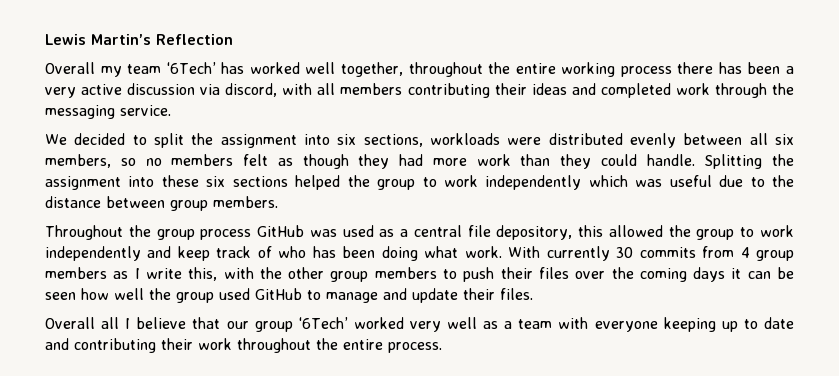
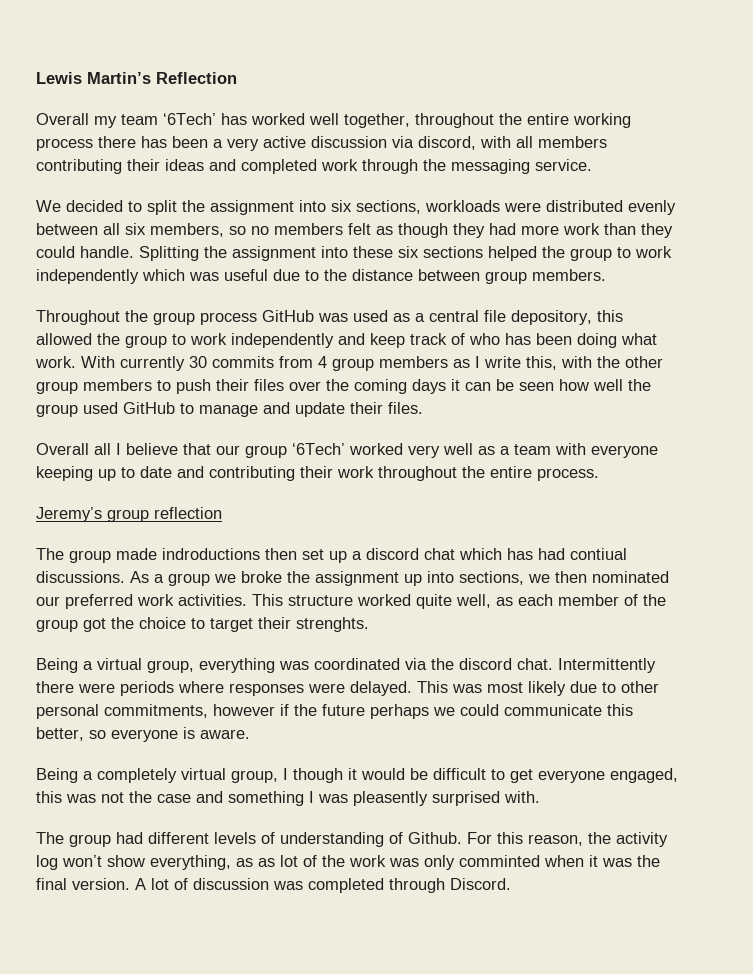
(442, 347) none -> [36,507,222,522] [36,548,627,563] [36,571,669,586] [36,594,666,609] [36,617,369,632] [36,658,656,673] [36,681,659,696] [36,704,633,719] [36,727,250,742] [36,768,678,783] [36,791,540,806] [36,832,668,847] [36,855,660,870] [36,878,511,893] // Jeremy’s group reflection // The group made indroductions then set up a discord chat which has had contiual discussions. As a group we broke the assignment up into sections, we then nominated our preferred work activities. This structure worked quite well, as each member of the group got the choice to target their strenghts. // Being a virtual group, everything was coordinated via the discord chat. Intermittently there were periods where responses were delayed. This was most likely due to other personal commitments, however if the future perhaps we could communicate this better, so everyone is aware. // Being a completely virtual group, I though it would be difficult to get everyone engaged, this was not the case and something I was pleasently surprised with. // The group had different levels of understanding of Github. For this reason, the activity log won’t show everything, as as lot of the work was only comminted when it was the final version. A lot of discussion was completed through Discord.

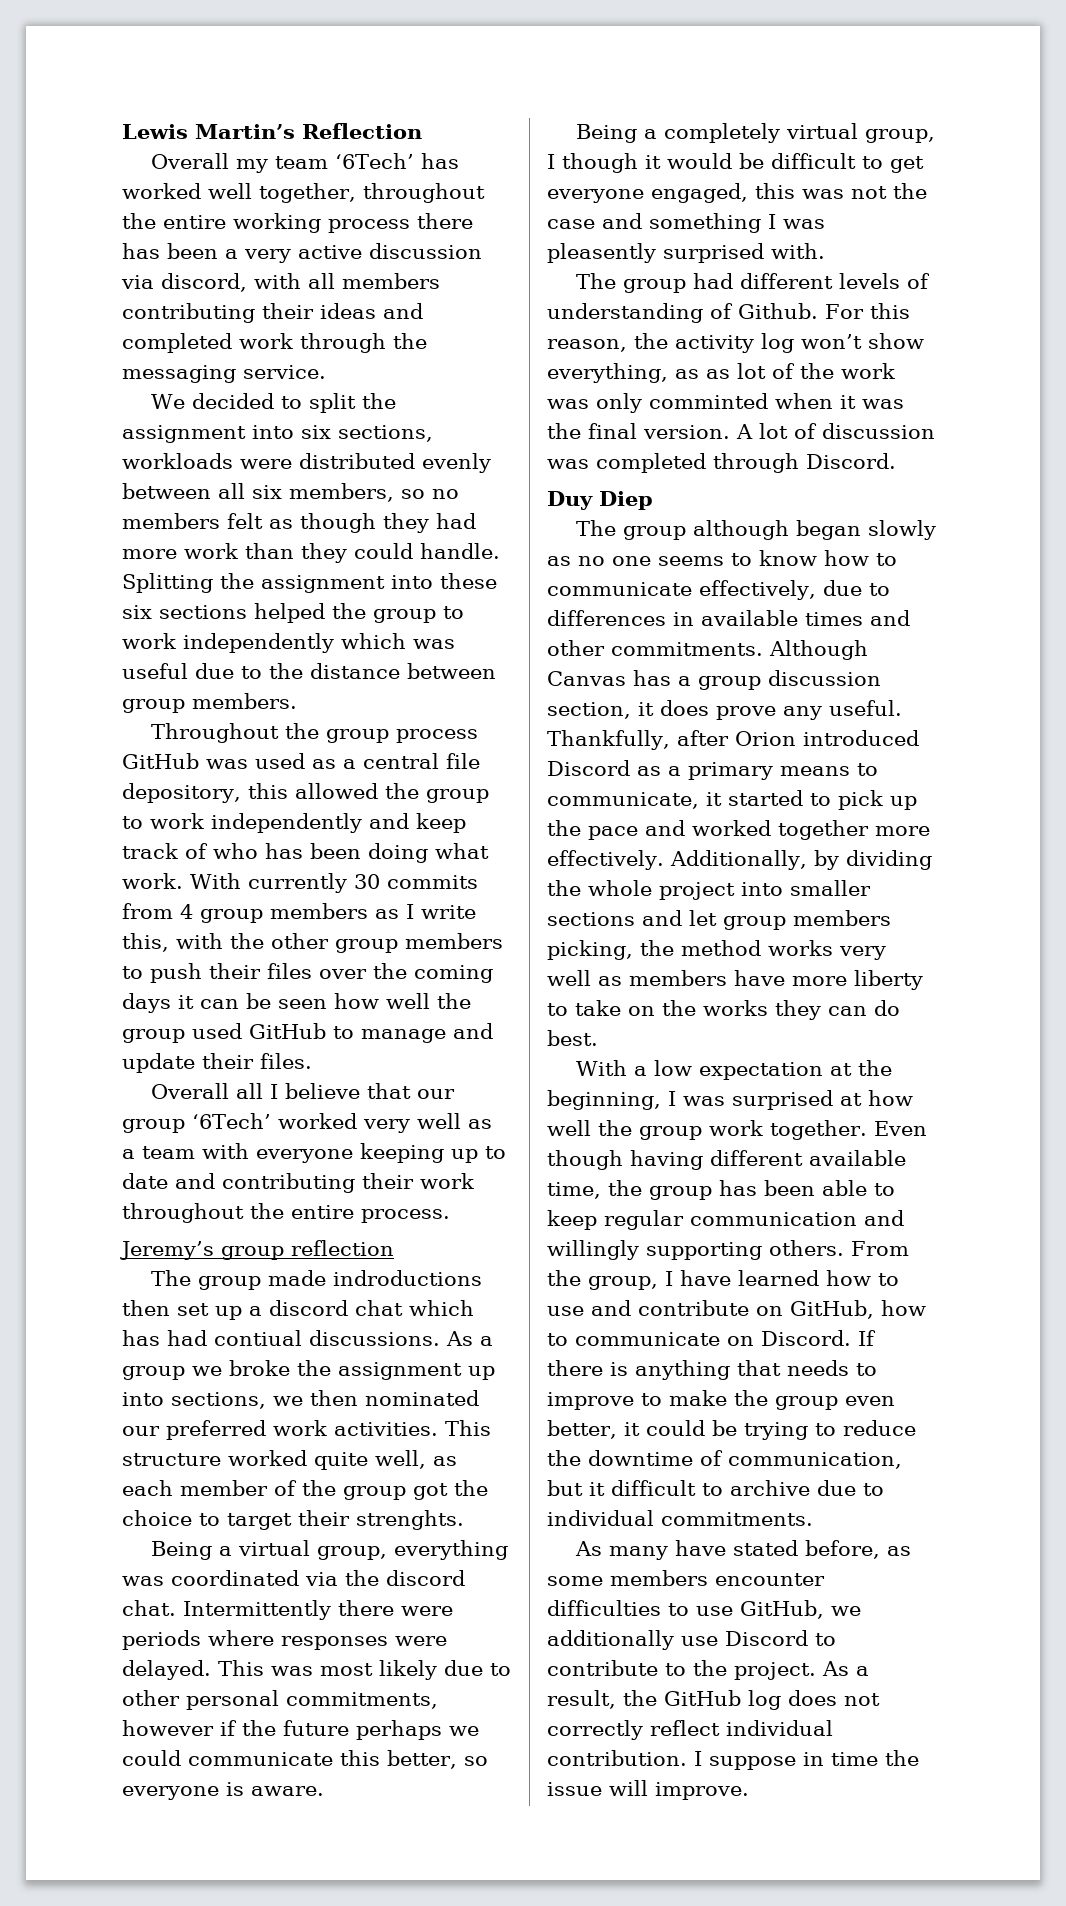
(511, 884) none -> [547,491,653,510] [575,520,936,540] [547,550,897,566] [547,580,890,600] [547,610,910,626] [547,640,868,660] [547,670,881,690] [547,700,902,720] [547,730,919,750] [547,760,878,780] [547,790,917,810] [547,820,930,840] [547,850,932,870] [547,880,871,900] [547,910,891,930] [547,940,886,960] [547,970,923,990] [547,1000,900,1020] [547,1030,598,1046] [575,1060,892,1080] [547,1090,913,1110] [547,1120,927,1140] [547,1150,906,1170] [547,1180,895,1200] [547,1210,904,1230] [547,1240,909,1260] [547,1270,899,1290] [547,1300,926,1319] [547,1330,876,1346] [547,1360,877,1380] [547,1390,895,1410] [547,1420,916,1440] [547,1450,902,1469] [547,1480,884,1496] [547,1510,813,1526] [574,1540,911,1560] [547,1570,825,1586] [547,1600,861,1619] [547,1630,836,1650] [547,1660,869,1680] [547,1690,880,1710] [547,1720,833,1740] [547,1750,919,1770] [547,1780,749,1800] // Duy Diep // The group although began slowly as no one seems to know how to communicate effectively, due to differences in available times and other commitments. Although Canvas has a group discussion section, it does prove any useful. Thankfully, after Orion introduced Discord as a primary means to communicate, it started to pick up the pace and worked together more effectively. Additionally, by dividing the whole project into smaller sections and let group members picking, the method works very well as members have more liberty to take on the works they can do best. // With a low expectation at the beginning, I was surprised at how well the group work together. Even though having different available time, the group has been able to keep regular communication and willingly supporting others. From the group, I have learned how to use and contribute on GitHub, how to communicate on Discord. If there is anything that needs to improve to make the group even better, it could be trying to reduce the downtime of communication, but it difficult to archive due to individual commitments. // As many have stated before, as some members encounter difficulties to use GitHub, we additionally use Discord to contribute to the project. As a result, the GitHub log does not correctly reflect individual contribution. I suppose in time the issue will improve.

